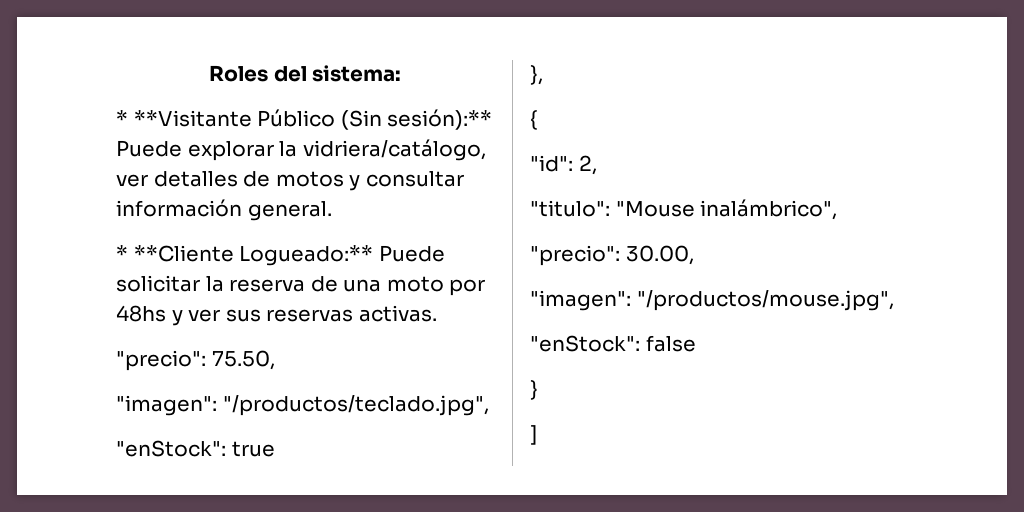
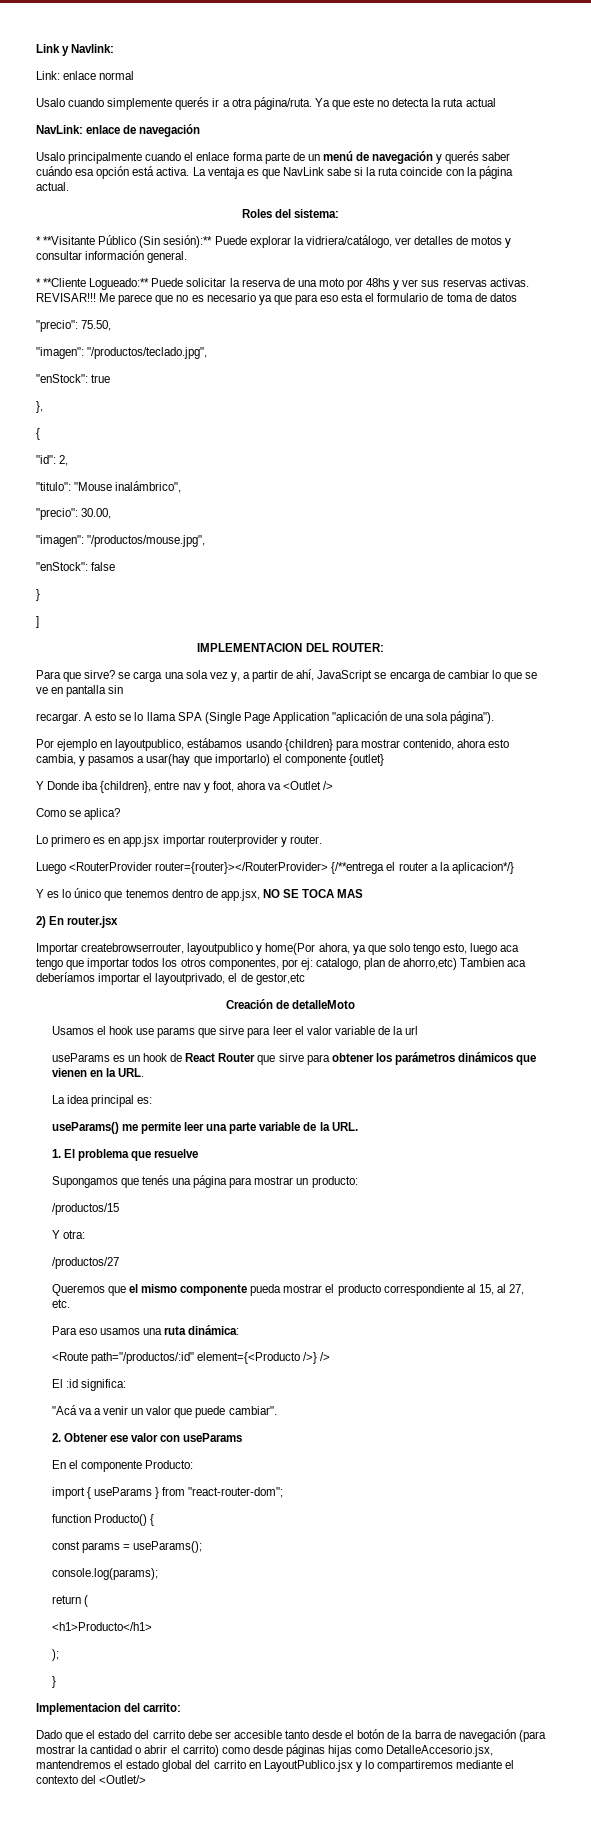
(208, 73) none -> [36,44,115,56] [36,71,135,80] [36,97,496,110] [36,124,201,137] [36,151,511,164] [36,166,513,179] [36,182,69,191] Link y Navlink: // Link: enlace normal // Usalo cuando simplemente querés ir a otra página/ruta. Ya que este no detecta la ruta actual // NavLink: enlace de navegación // Usalo principalmente cuando el enlace forma parte de un menú de navegación y querés saber cuándo esa opción está activa. La ventaja es que NavLink sabe si la ruta coincide con la página actual. //
(437, 313) none -> [36,293,517,305] REVISAR!!! Me parece que no es necesario ya que para eso esta el formulario de toma de datos
(538, 435) none -> [197,643,384,652] [36,669,538,682] [36,685,124,697] [36,711,495,724] [36,738,510,751] [36,754,384,766] [36,781,334,793] [36,808,121,820] [36,835,322,847] [36,862,514,874] [36,888,364,901] [36,916,119,928] [36,943,520,955] [36,958,527,970] [36,972,305,985] [225,999,356,1009] [51,1026,419,1038] [51,1052,537,1065] [51,1068,145,1077] [51,1095,153,1107] [51,1122,358,1134] [51,1149,199,1161] [51,1175,358,1188] [51,1203,119,1215] [51,1230,85,1239] [51,1257,119,1269] [51,1284,525,1296] [51,1299,70,1308] [51,1325,240,1335] [51,1352,331,1364] [51,1379,126,1391] [51,1405,277,1418] [51,1433,243,1442] [51,1460,194,1472] [51,1487,284,1499] [51,1514,154,1526] [51,1541,203,1553] [51,1568,158,1580] [51,1595,88,1607] [51,1622,152,1631] [51,1649,59,1661] [51,1676,56,1688] [36,1703,182,1715] [36,1729,546,1742] [36,1744,494,1757] [36,1760,515,1772] [36,1775,147,1784] // IMPLEMENTACION DEL ROUTER: // Para que sirve? se carga una sola vez y, a partir de ahí, JavaScript se encarga de cambiar lo que se ve en pantalla sin // recargar. A esto se lo llama SPA (Single Page Application "aplicación de una sola página"). // Por ejemplo en layoutpublico, estábamos usando {children} para mostrar contenido, ahora esto cambia, y pasamos a usar(hay que importarlo) el componente {outlet} // Y Donde iba {children}, entre nav y foot, ahora va <Outlet /> // Como se aplica? // Lo primero es en app.jsx importar routerprovider y router. // Luego <RouterProvider router={router}></RouterProvider> {/**entrega el router a la aplicacion*/} // Y es lo único que tenemos dentro de app.jsx, NO SE TOCA MAS // 2) En router.jsx // Importar createbrowserrouter, layoutpublico y home(Por ahora, ya que solo tengo esto, luego aca tengo que importar todos los otros componentes, por ej: catalogo, plan de ahorro,etc) Tambien aca deberíamos importar el layoutprivado, el de gestor,etc // Creación de detalleMoto // Usamos el hook use params que sirve para leer el valor variable de la url // useParams es un hook de React Router que sirve para obtener los parámetros dinámicos que vienen en la URL. // La idea principal es: // useParams() me permite leer una parte variable de la URL. // 1. El problema que resuelve // Supongamos que tenés una página para mostrar un producto: // /productos/15 // Y otra: // /productos/27 // Queremos que el mismo componente pueda mostrar el producto correspondiente al 15, al 27, etc. // Para eso usamos una ruta dinámica: // <Route path="/productos/:id" element={<Producto />} /> // El :id significa: // "Acá va a venir un valor que puede cambiar". // 2. Obtener ese valor con useParams // En el componente Producto: // import { useParams } from "react-router-dom"; // function Producto() { // const params = useParams(); // console.log(params); // return ( // <h1>Producto</h1> // ); // } // Implementacion del carrito: // Dado que el estado del carrito debe ser accesible tanto desde el botón de la barra de navegación (para mostrar la cantidad o abrir el carrito) como desde páginas hijas como DetalleAccesorio.jsx, mantendremos el estado global del carrito en LayoutPublico.jsx y lo compartiremos mediante el contexto del <Outlet/>

